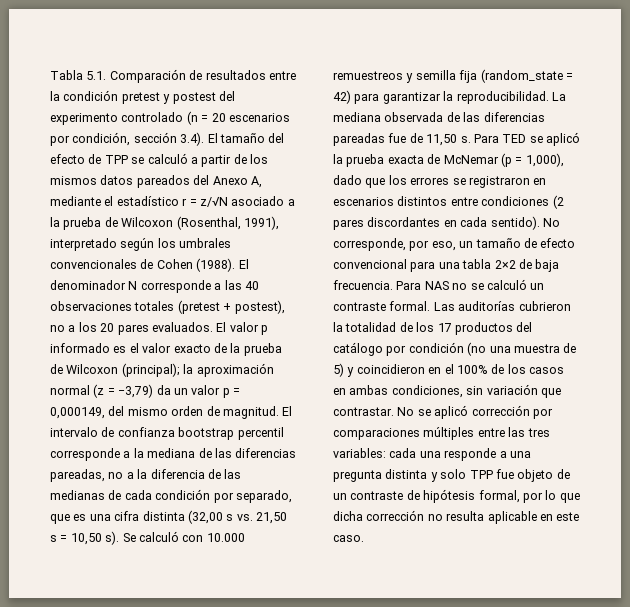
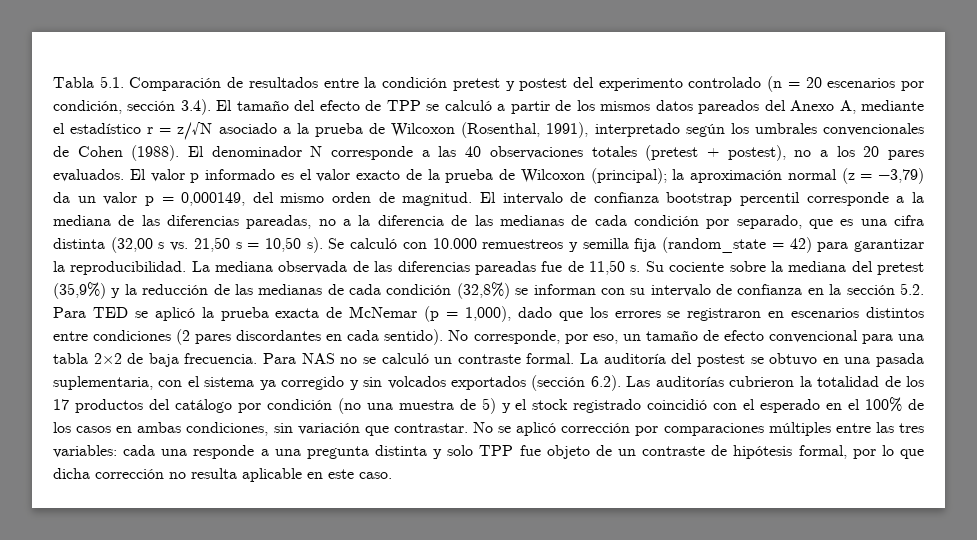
(471, 139) none -> [645,261,924,275] [53,282,925,299] Su cociente sobre la mediana del pretest (35,9%) y la reducción de las medianas de cada condición (32,8%) se informan con su intervalo de confianza en la sección 5.2.
(431, 306) none -> [580,353,924,367] [53,375,621,391] La auditoría del postest se obtuvo en una pasada suplementaria, con el sistema ya corregido y sin volcados exportados (sección 6.2).
[356,364,425,374] coincidieron -> [515,399,821,413] el stock registrado coincidió con el esperado

